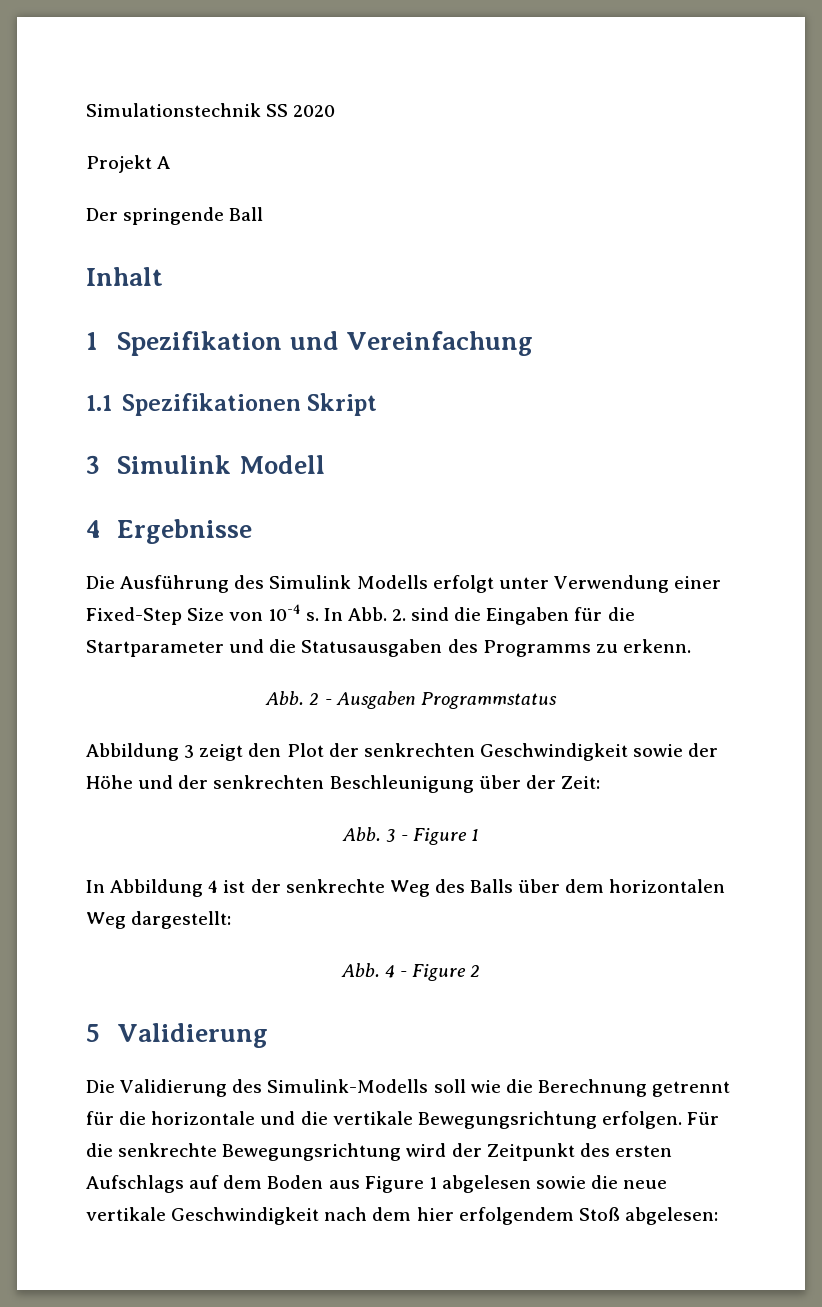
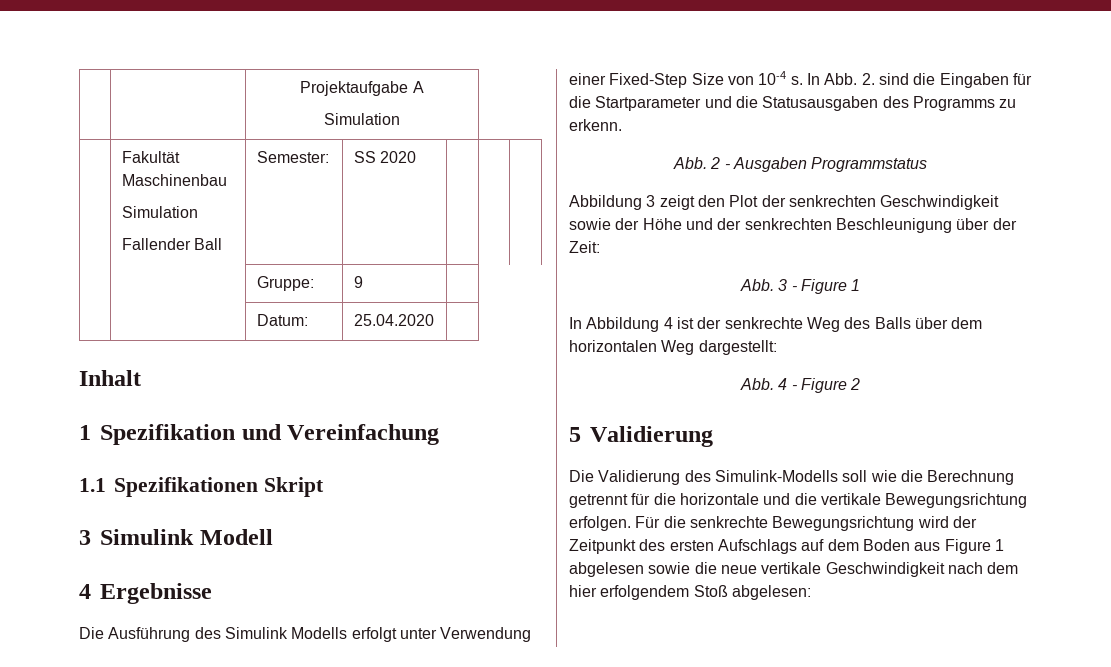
[86,103,336,117] [86,155,171,173] [86,207,264,225] Simulationstechnik SS 2020 // Projekt A // Der springende Ball -> [300,81,424,96] [324,113,400,125] [121,151,180,163] [121,174,227,186] [121,206,198,218] [121,238,223,250] [256,151,329,163] [353,151,417,163] [256,276,314,291] [353,276,363,288] [256,314,308,326] [353,314,434,326] | | Projektaufgabe A // Simulation // | Fakultät Maschinenbau // Simulation // Fallender Ball | Semester: | SS 2020 | | | // | | Gruppe: | 9 | // | | Datum: | 25.04.2020 |

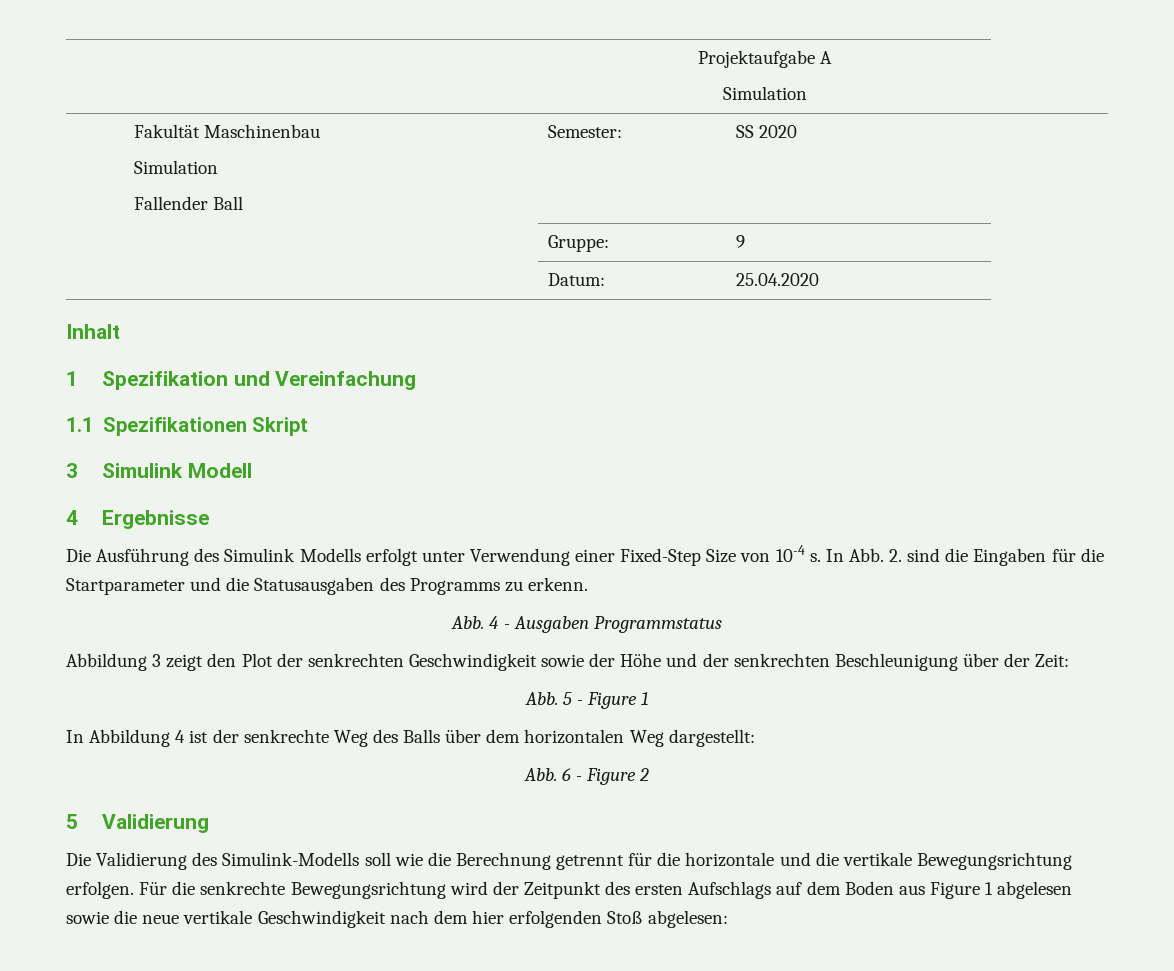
[710,157,721,169] 2 -> [489,616,499,629] 4
[778,279,788,291] 3 -> [562,692,572,705] 5
[778,378,788,390] 4 -> [561,768,571,781] 6
[600,585,690,600] erfolgendem -> [509,910,603,928] erfolgenden

